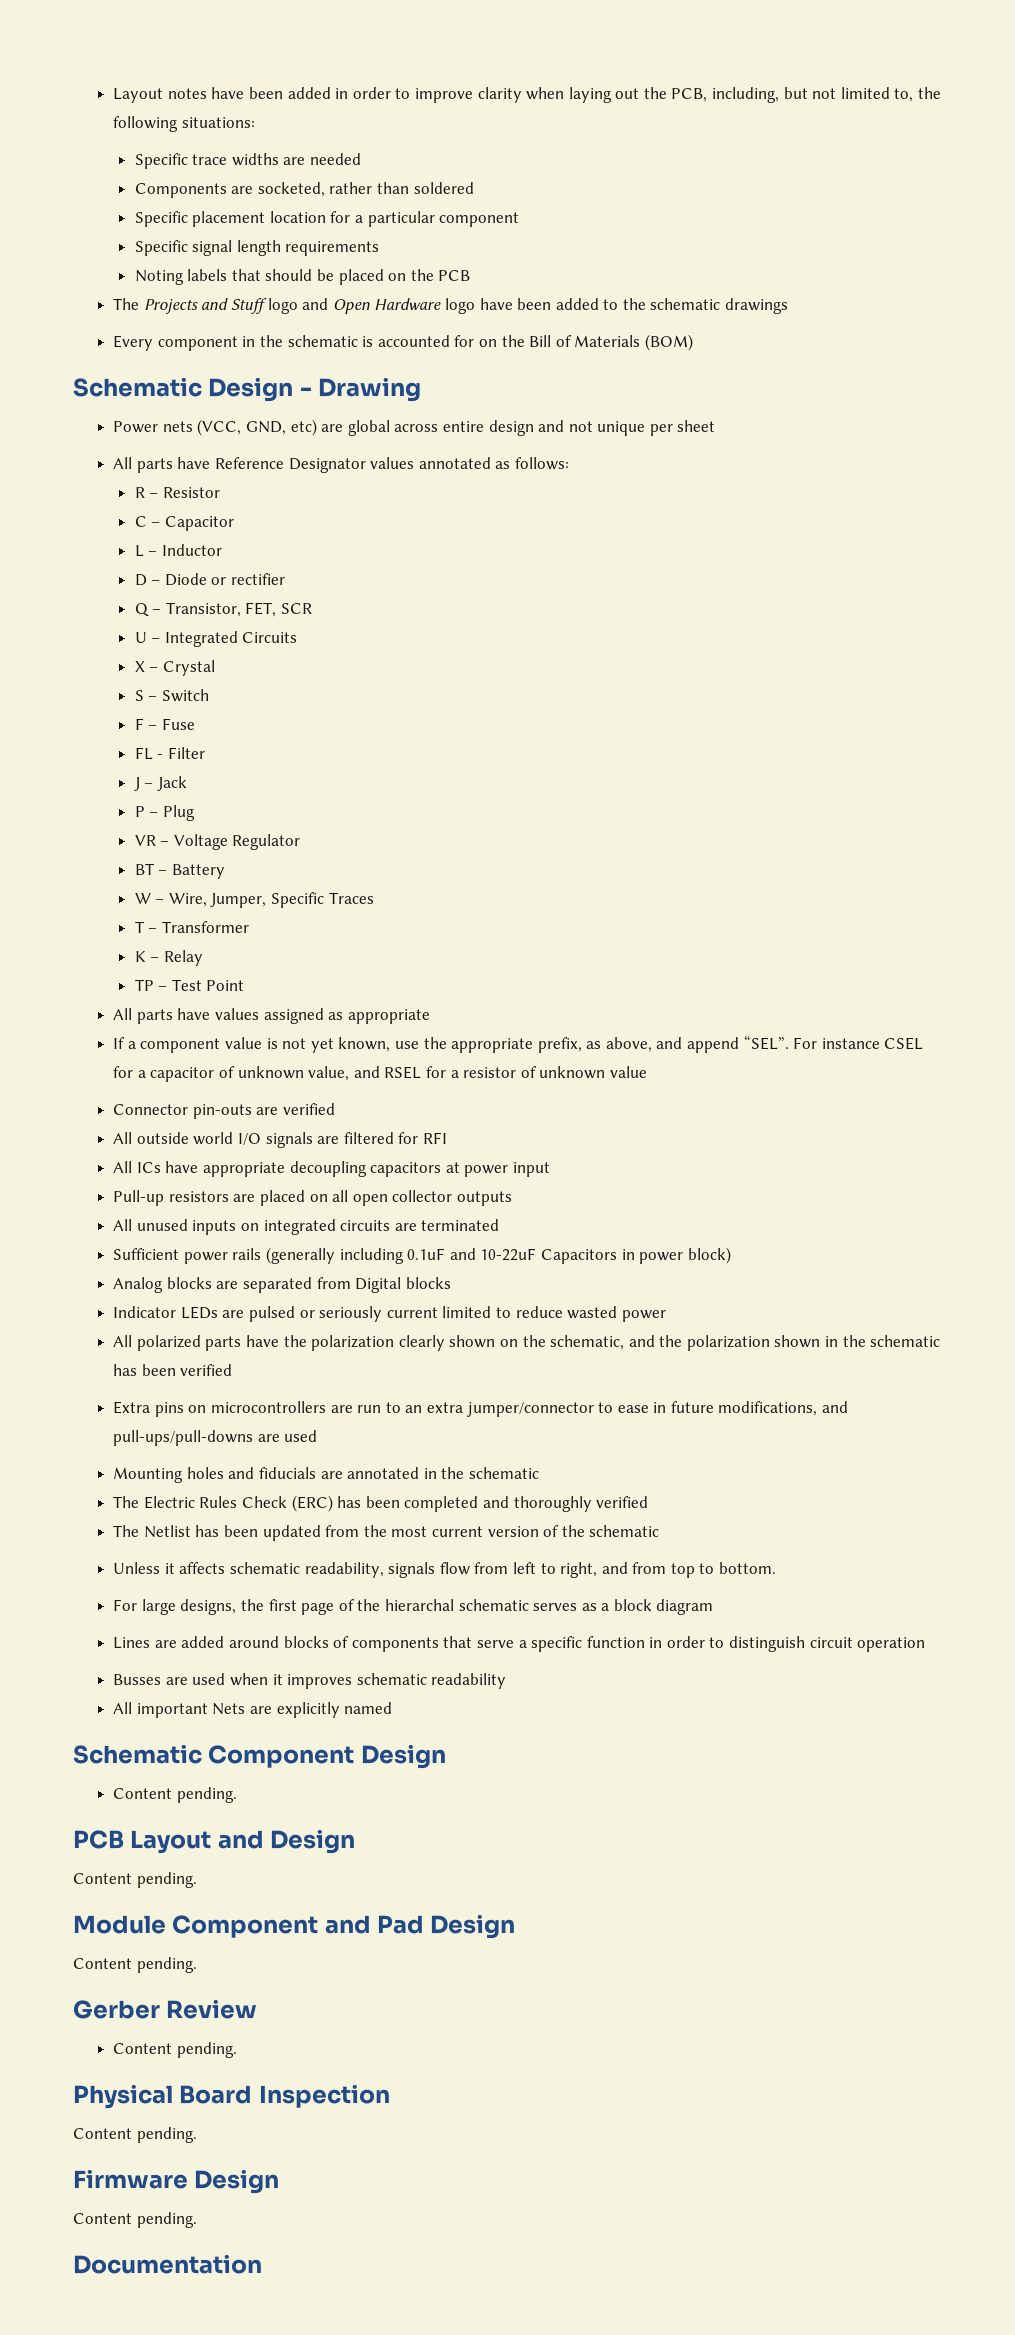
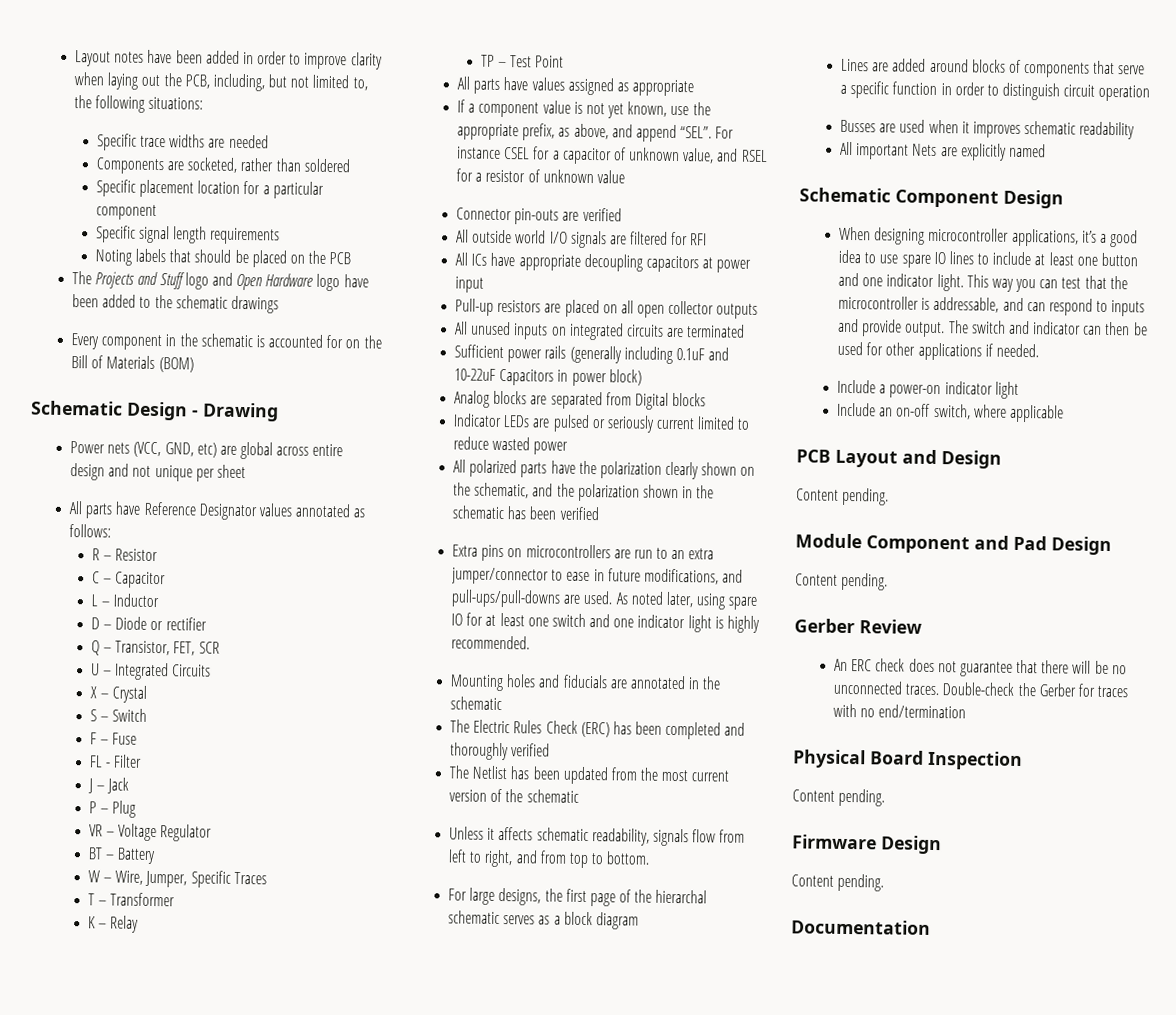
[284,1430,318,1442] used -> [583,590,758,610] [450,612,761,633] [450,635,530,650] used. As noted later, using spare IO for at least one switch and one indicator light is highly recommended.
[113,1787,237,1803] Content pending. -> [838,226,1139,248] [837,249,1139,268] [837,272,1128,293] [837,295,1146,317] [837,318,1148,338] [836,341,1039,361] [836,379,1019,399] [836,402,1064,423] When designing microcontroller applications, it’s a good idea to use spare IO lines to include at least one button and one indicator light. This way you can test that the microcontroller is addressable, and can respond to inputs and provide output. The switch and indicator can then be used for other applications if needed. // Include a power-on indicator light // Include an on-off switch, where applicable
[113,2042,237,2058] Content pending. -> [833,658,1127,677] [832,680,1129,698] [832,703,967,719] An ERC check does not guarantee that there will be no unconnected traces. Double-check the Gerber for traces with no end/termination

